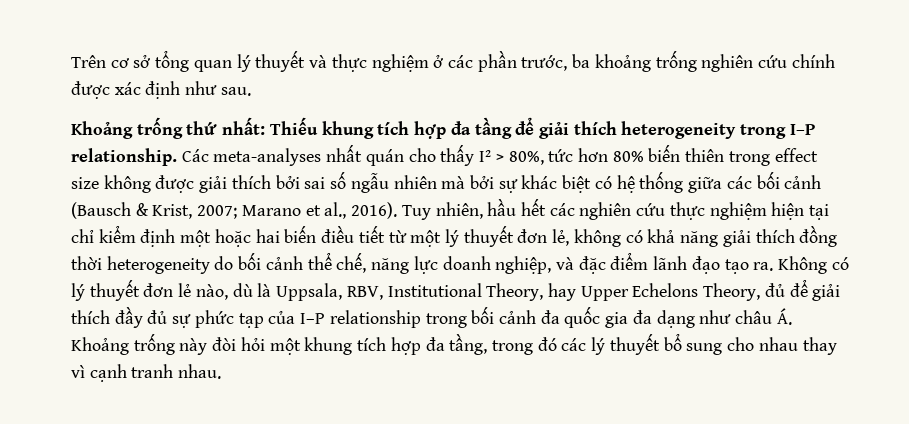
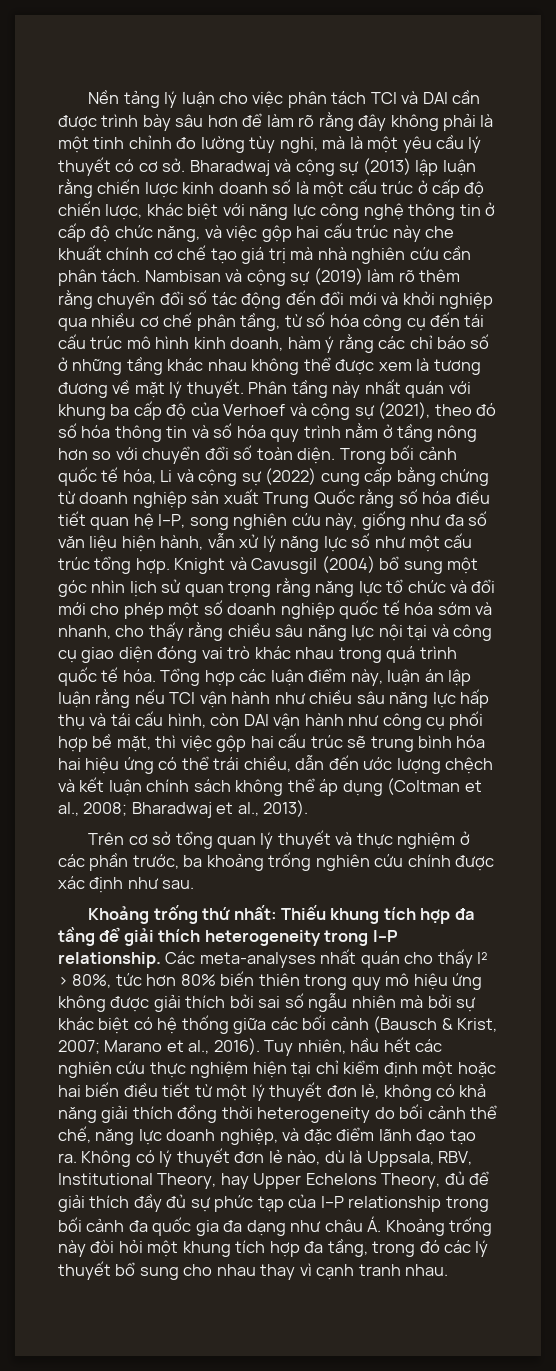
(71, 61) none -> [88,90,481,108] [58,112,494,131] [58,135,482,153] [58,157,476,176] [58,179,485,198] [58,201,496,220] [58,223,455,242] [58,245,472,264] [58,268,461,286] [58,290,494,309] [58,312,485,331] [58,334,490,353] [58,357,481,375] [58,379,471,398] [58,401,497,420] [58,423,478,442] [58,445,457,464] [58,467,490,486] [58,489,490,508] [58,511,488,530] [58,533,473,552] [58,556,479,574] [58,578,496,597] [58,600,493,619] [58,622,493,641] [58,646,457,663] [58,667,472,686] [58,689,490,708] [58,711,484,730] [58,733,486,752] [58,755,494,774] [58,777,482,796] [58,800,309,818] Nền tảng lý luận cho việc phân tách TCI và DAI cần được trình bày sâu hơn để làm rõ rằng đây không phải là một tinh chỉnh đo lường tùy nghi, mà là một yêu cầu lý thuyết có cơ sở. Bharadwaj và cộng sự (2013) lập luận rằng chiến lược kinh doanh số là một cấu trúc ở cấp độ chiến lược, khác biệt với năng lực công nghệ thông tin ở cấp độ chức năng, và việc gộp hai cấu trúc này che khuất chính cơ chế tạo giá trị mà nhà nghiên cứu cần phân tách. Nambisan và cộng sự (2019) làm rõ thêm rằng chuyển đổi số tác động đến đổi mới và khởi nghiệp qua nhiều cơ chế phân tầng, từ số hóa công cụ đến tái cấu trúc mô hình kinh doanh, hàm ý rằng các chỉ báo số ở những tầng khác nhau không thể được xem là tương đương về mặt lý thuyết. Phân tầng này nhất quán với khung ba cấp độ của Verhoef và cộng sự (2021), theo đó số hóa thông tin và số hóa quy trình nằm ở tầng nông hơn so với chuyển đổi số toàn diện. Trong bối cảnh quốc tế hóa, Li và cộng sự (2022) cung cấp bằng chứng từ doanh nghiệp sản xuất Trung Quốc rằng số hóa điều tiết quan hệ I–P, song nghiên cứu này, giống như đa số văn liệu hiện hành, vẫn xử lý năng lực số như một cấu trúc tổng hợp. Knight và Cavusgil (2004) bổ sung một góc nhìn lịch sử quan trọng rằng năng lực tổ chức và đổi mới cho phép một số doanh nghiệp quốc tế hóa sớm và nhanh, cho thấy rằng chiều sâu năng lực nội tại và công cụ giao diện đóng vai trò khác nhau trong quá trình quốc tế hóa. Tổng hợp các luận điểm này, luận án lập luận rằng nếu TCI vận hành như chiều sâu năng lực hấp thụ và tái cấu hình, còn DAI vận hành như công cụ phối hợp bề mặt, thì việc gộp hai cấu trúc sẽ trung bình hóa hai hiệu ứng có thể trái chiều, dẫn đến ước lượng chệch và kết luận chính sách không thể áp dụng (Coltman et al., 2008; Bharadwaj et al., 2013). //
[774,148,818,162] [71,177,99,189] effect size -> [351,973,483,990] quy mô hiệu ứng

